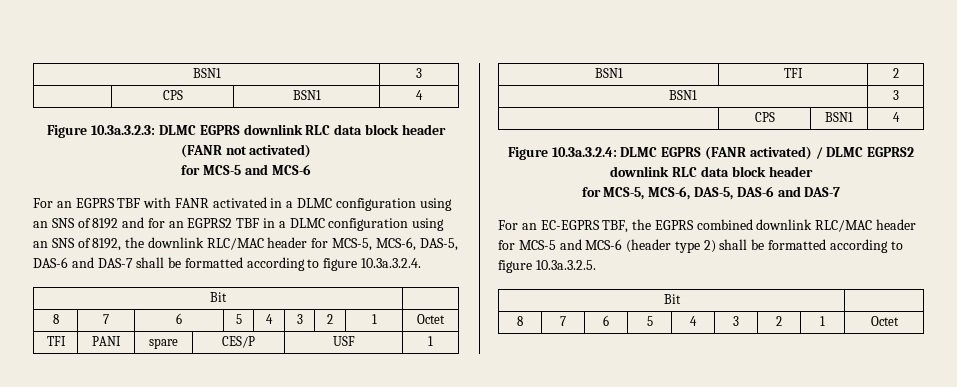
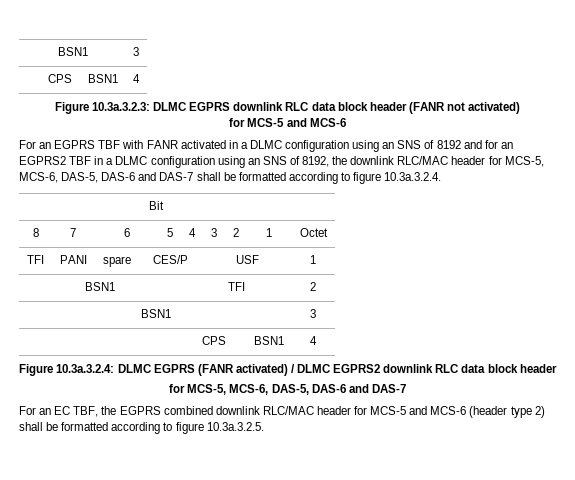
[540,220,600,230] EC-EGPRS -> [54,406,71,415] EC
[663,294,681,304] [517,316,523,326] [560,316,566,326] [603,315,609,326] [646,316,653,326] [690,316,697,326] [733,316,739,326] [776,316,782,326] [820,316,825,326] [870,316,899,326] // Bit | // 8 | 7 | 6 | 5 | 4 | 3 | 2 | 1 | Octet -> (264, 426) none

